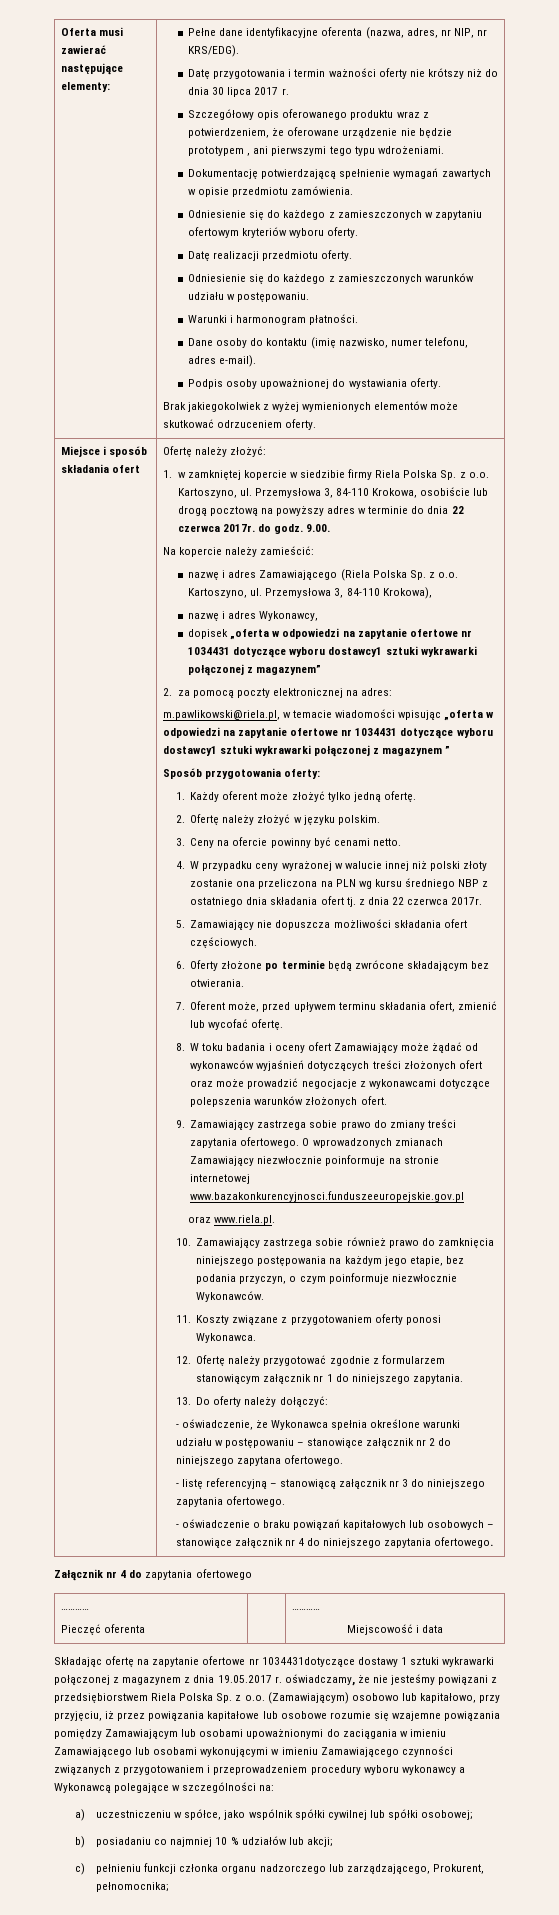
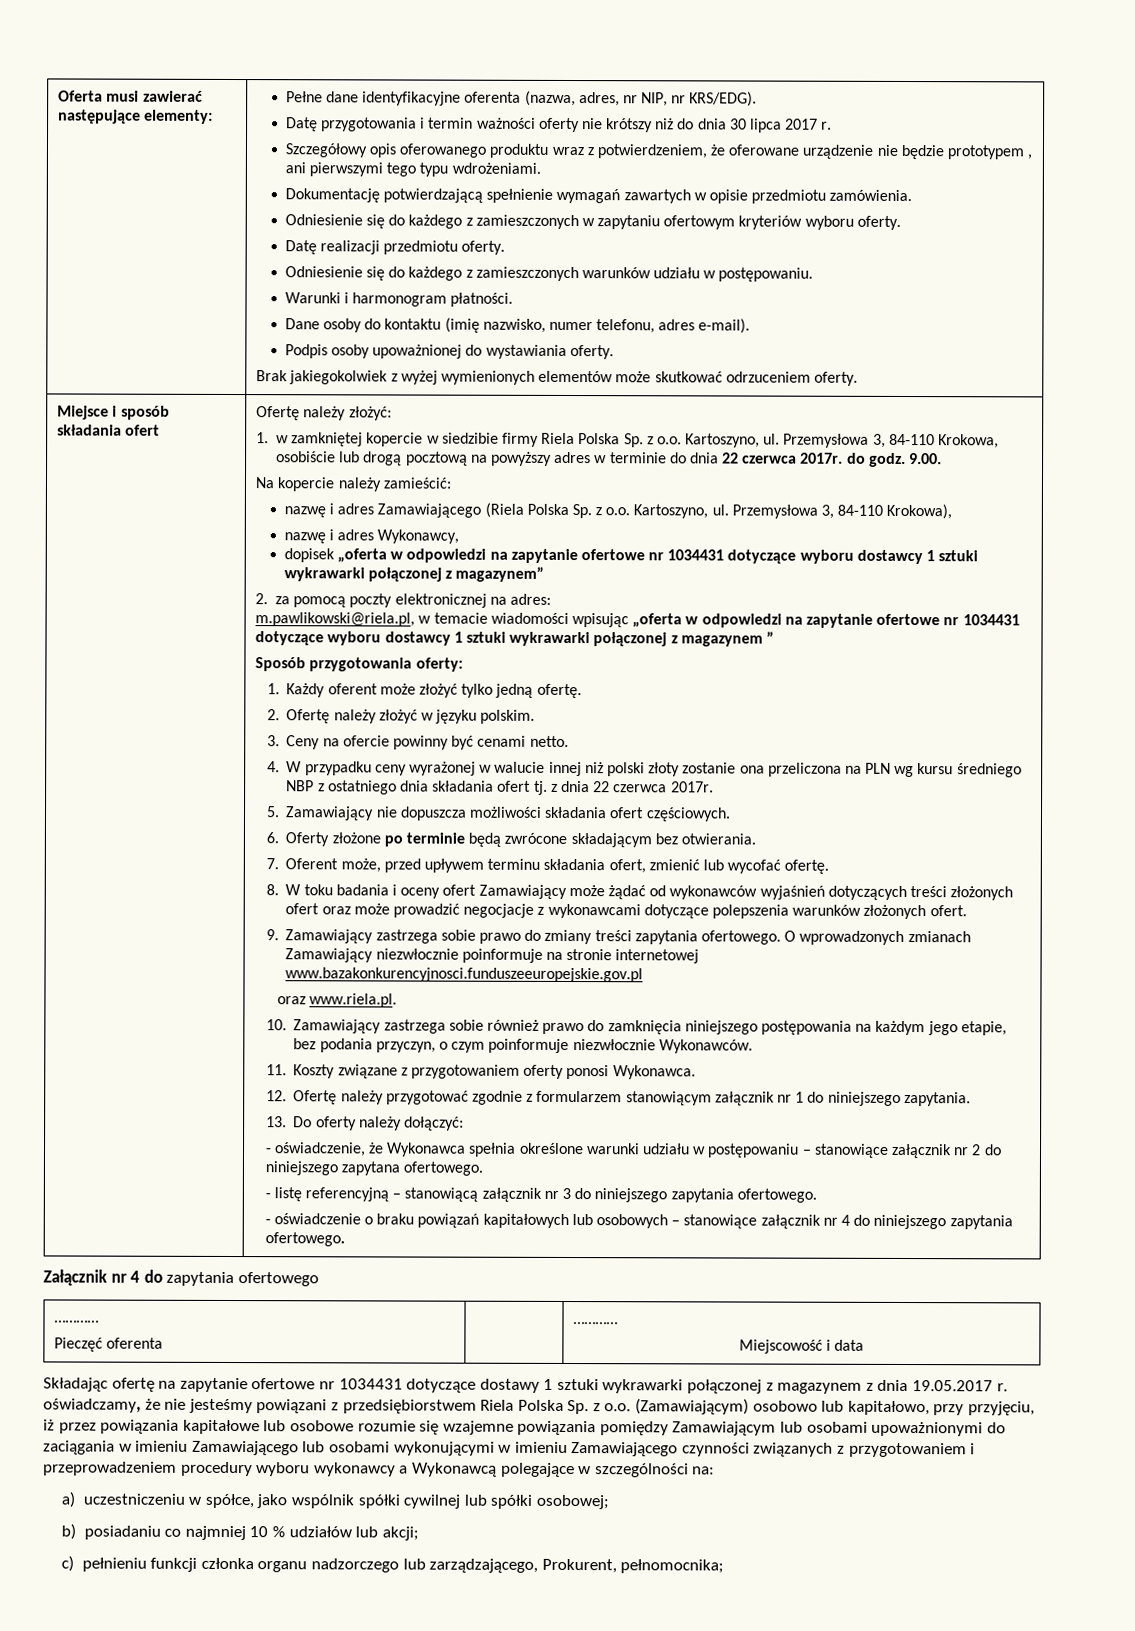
[328,647,383,657] dostawcy1 -> [856,549,936,565] dostawcy 1
[162,746,217,756] dostawcy1 -> [384,631,463,646] dostawcy 1
[261,1657,355,1667] 1034431dotyczące -> [338,1378,477,1393] 1034431 dotyczące

